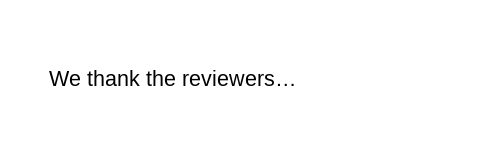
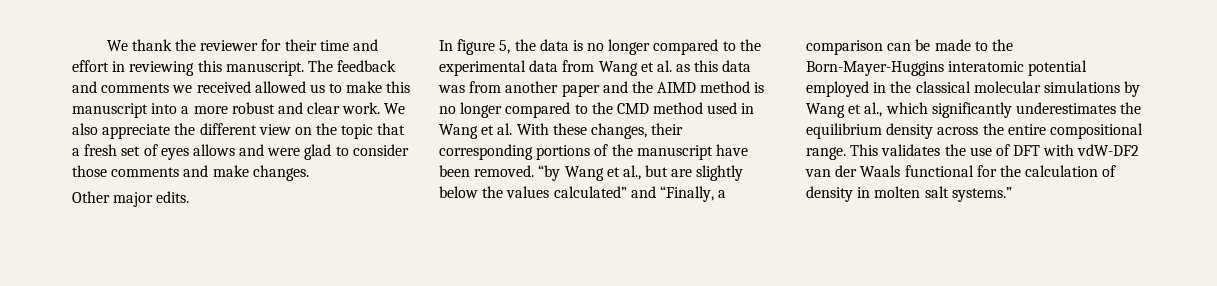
[182,70,297,86] reviewers… -> [200,39,378,51] [72,60,397,76] [72,81,411,93] [72,102,406,118] [72,123,406,139] [72,144,409,160] [72,165,309,181] [72,191,190,207] [439,39,761,55] [439,60,752,76] [438,81,765,97] [439,102,755,118] [439,123,684,139] [439,144,748,160] [439,165,744,181] [439,186,727,202] [806,39,1013,55] [806,60,1088,76] [806,81,1141,97] [806,102,1142,118] [806,123,1143,139] [806,144,1140,160] [805,165,1117,177] [806,186,1012,202] reviewer for their time and effort in reviewing this manuscript. The feedback and comments we received allowed us to make this manuscript into a more robust and clear work. We also appreciate the different view on the topic that a fresh set of eyes allows and were glad to consider those comments and make changes. // Other major edits. // In figure 5, the data is no longer compared to the experimental data from Wang et al. as this data was from another paper and the AIMD method is no longer compared to the CMD method used in Wang et al. With these changes, their corresponding portions of the manuscript have been removed. “by Wang et al., but are slightly below the values calculated” and “Finally, a comparison can be made to the Born-Mayer-Huggins interatomic potential employed in the classical molecular simulations by Wang et al., which significantly underestimates the equilibrium density across the entire compositional range. This validates the use of DFT with vdW-DF2 van der Waals functional for the calculation of density in molten salt systems.”

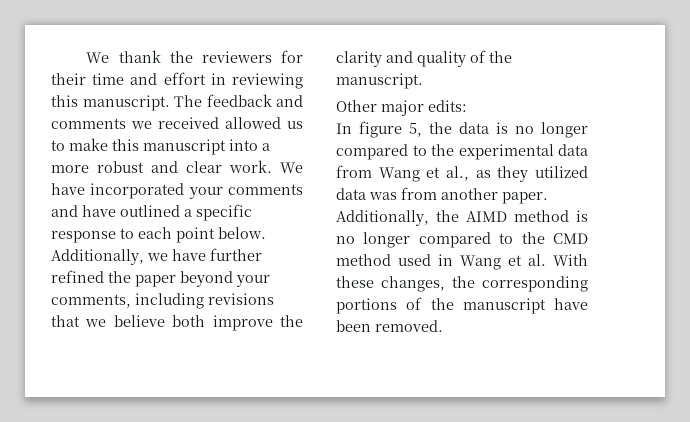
[200,40,259,51] reviewer -> [201,51,272,63] reviewers
[72,123,406,139] [72,144,409,160] [72,165,309,181] also appreciate the different view on the topic that a fresh set of eyes allows and were glad to consider those comments and make changes. -> [51,183,303,199] [51,204,252,221] [51,227,266,243] [51,248,262,265] [51,270,270,287] [51,293,274,309] [51,315,303,331] [336,50,512,67] [336,73,423,89] have incorporated your comments and have outlined a specific response to each point below. Additionally, we have further refined the paper beyond your comments, including revisions that we believe both improve the clarity and quality of the manuscript.
[156,191,190,203] edits. -> [428,100,467,112] edits:
[656,60,719,72] al. as this -> [446,166,588,182] al., as they utilized
[561,81,628,97] paper and -> [502,192,548,204] [336,210,429,226] paper. Additionally,
[651,123,684,135] their -> [452,276,475,288] the
[538,165,744,181] [439,186,727,202] [806,39,1013,55] [806,60,1088,76] [806,81,1141,97] [806,102,1142,118] [806,123,1143,139] [806,144,1140,160] [805,165,1117,177] [806,186,1012,202] “by Wang et al., but are slightly below the values calculated” and “Finally, a comparison can be made to the Born-Mayer-Huggins interatomic potential employed in the classical molecular simulations by Wang et al., which significantly underestimates the equilibrium density across the entire compositional range. This validates the use of DFT with vdW-DF2 van der Waals functional for the calculation of density in molten salt systems.” -> (443, 326) none

